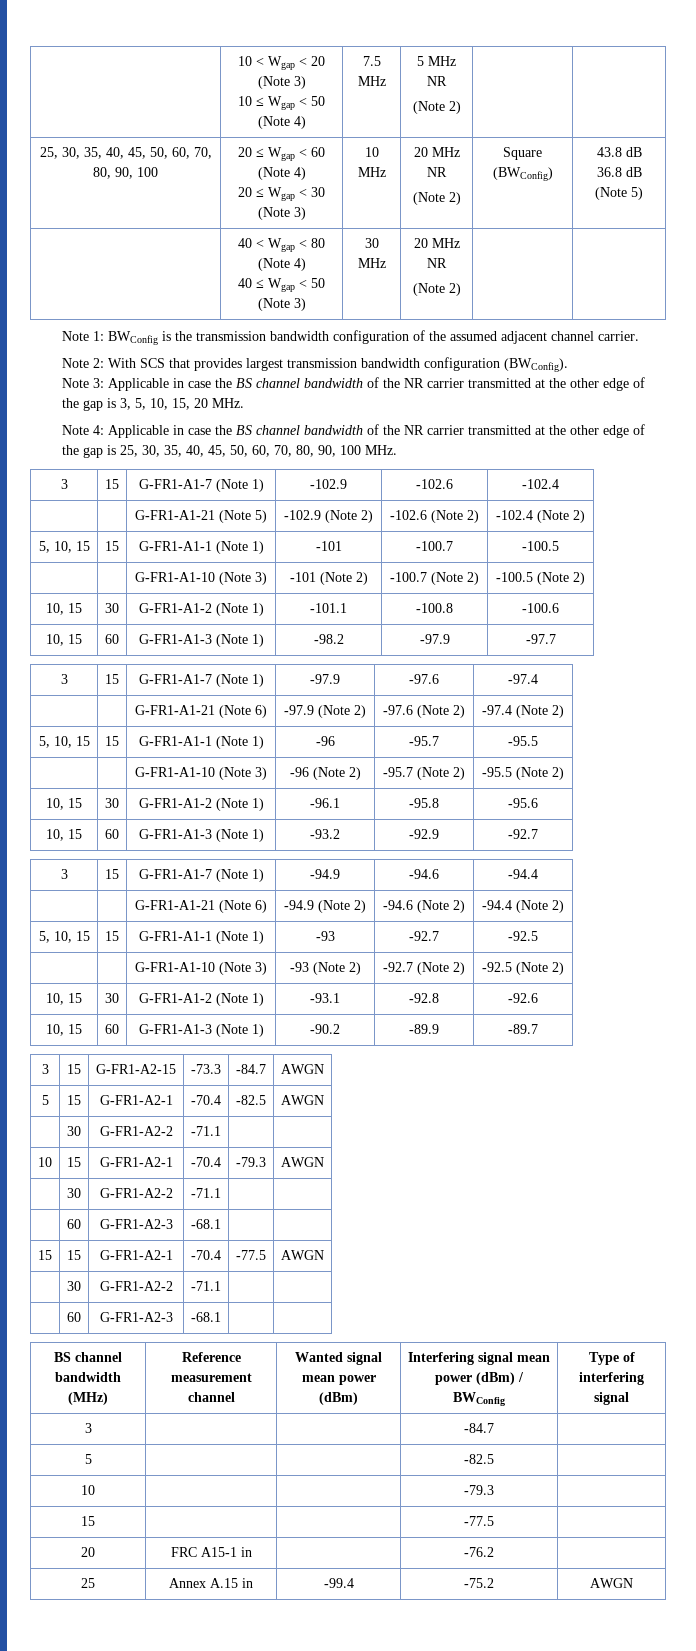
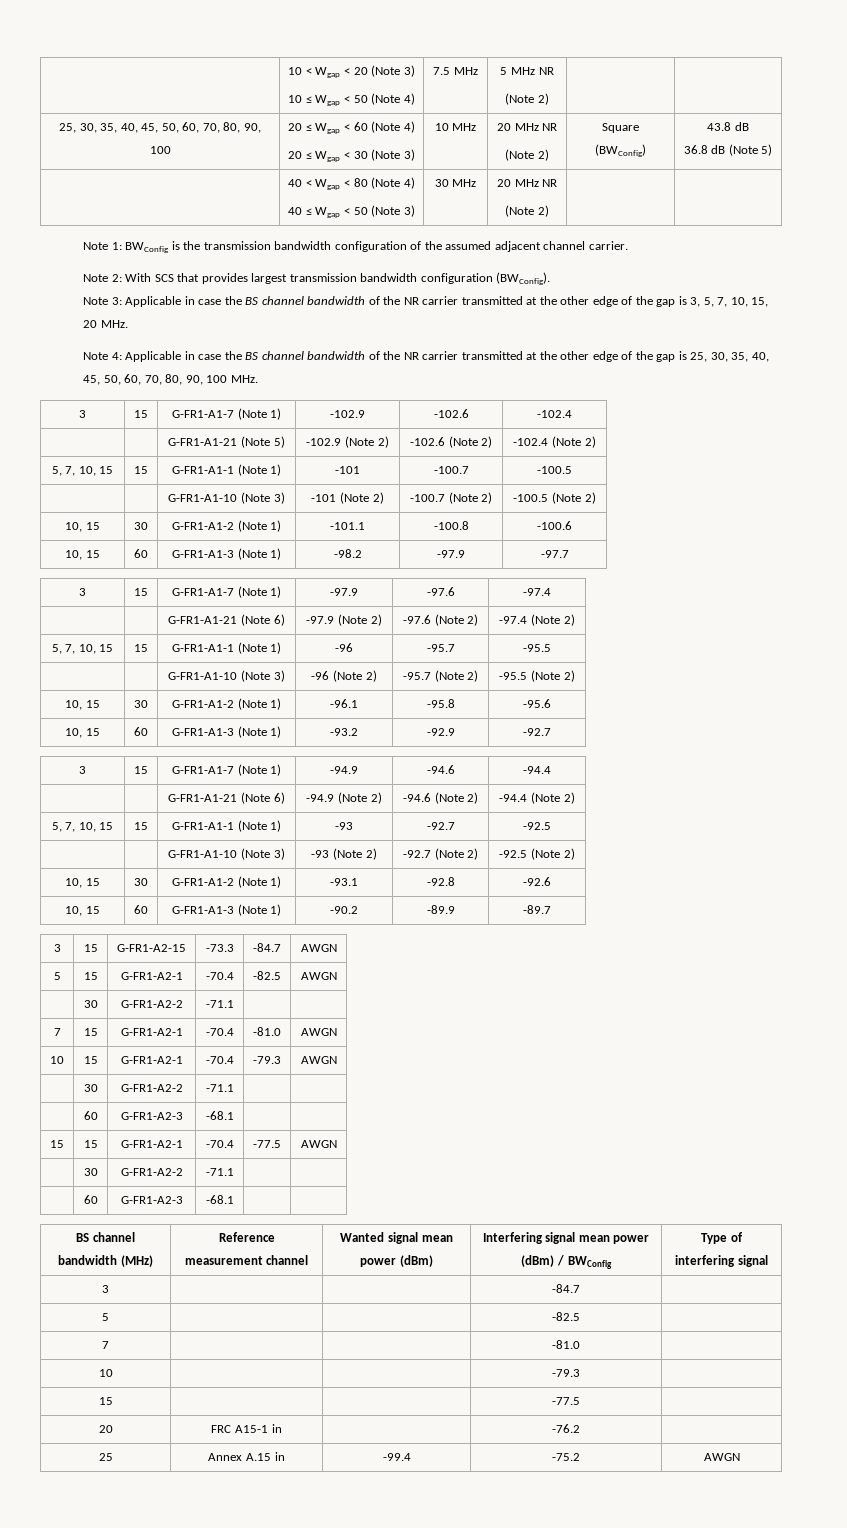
(147, 404) none -> [717,297,728,307] 7,
(50, 547) none -> [65,466,76,476] 7,
(50, 742) none -> [65,644,76,654] 7,
(50, 937) none -> [65,822,76,832] 7,
(221, 1131) none -> [53,1028,61,1036] [83,1028,98,1036] [120,1028,183,1036] [205,1028,234,1036] [253,1027,281,1036] [300,1028,337,1036] // 7 | 15 | G-FR1-A2-1 | -70.4 | -81.0 | AWGN
(494, 1459) none -> [102,1341,109,1349] [552,1340,580,1349] // 7 | | | -81.0 |

